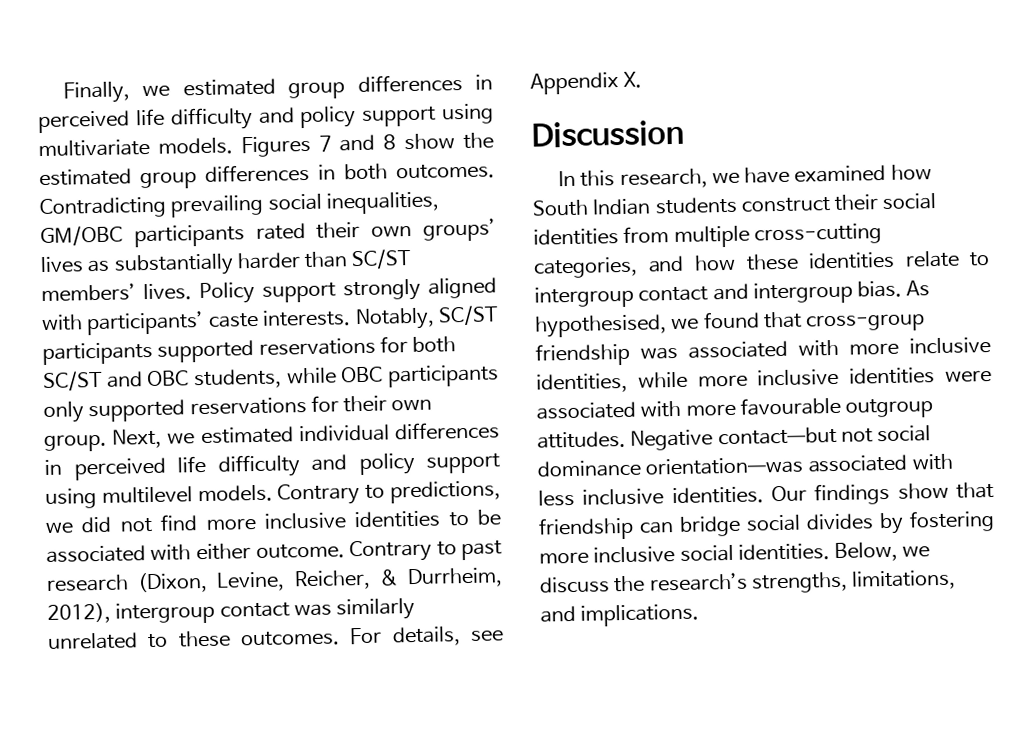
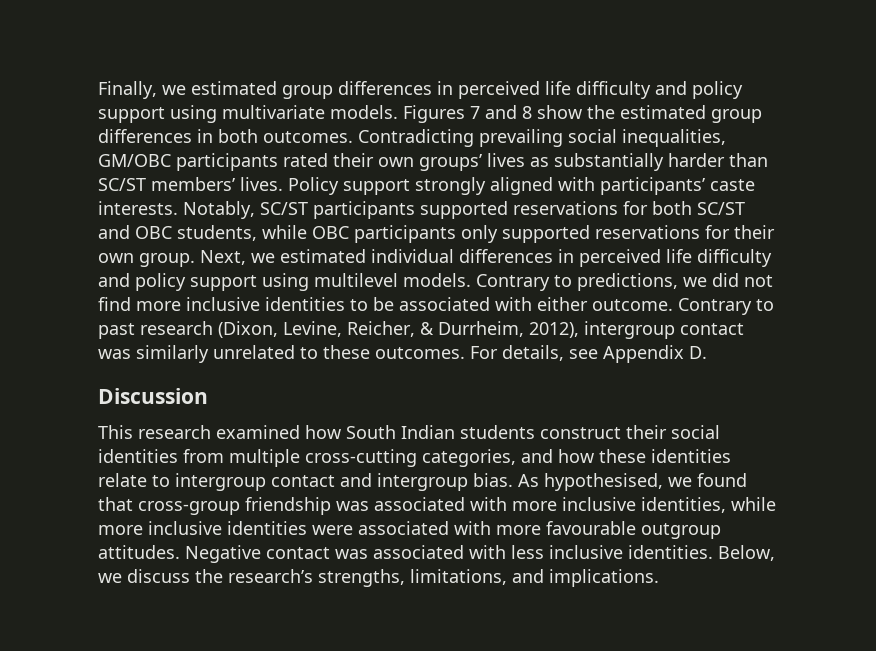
[623,71,643,88] X. -> [689,346,707,359] D.
[558,166,791,190] In this research, we have -> [98,425,211,439] This research
[717,425,932,446] [537,456,805,478] contact—but not social dominance orientation—was -> [266,547,368,559] contact was
[771,481,994,506] [538,509,995,541] [539,543,830,565] Our findings show that friendship can bridge social divides by fostering more inclusive social identities. -> (713, 552) none

